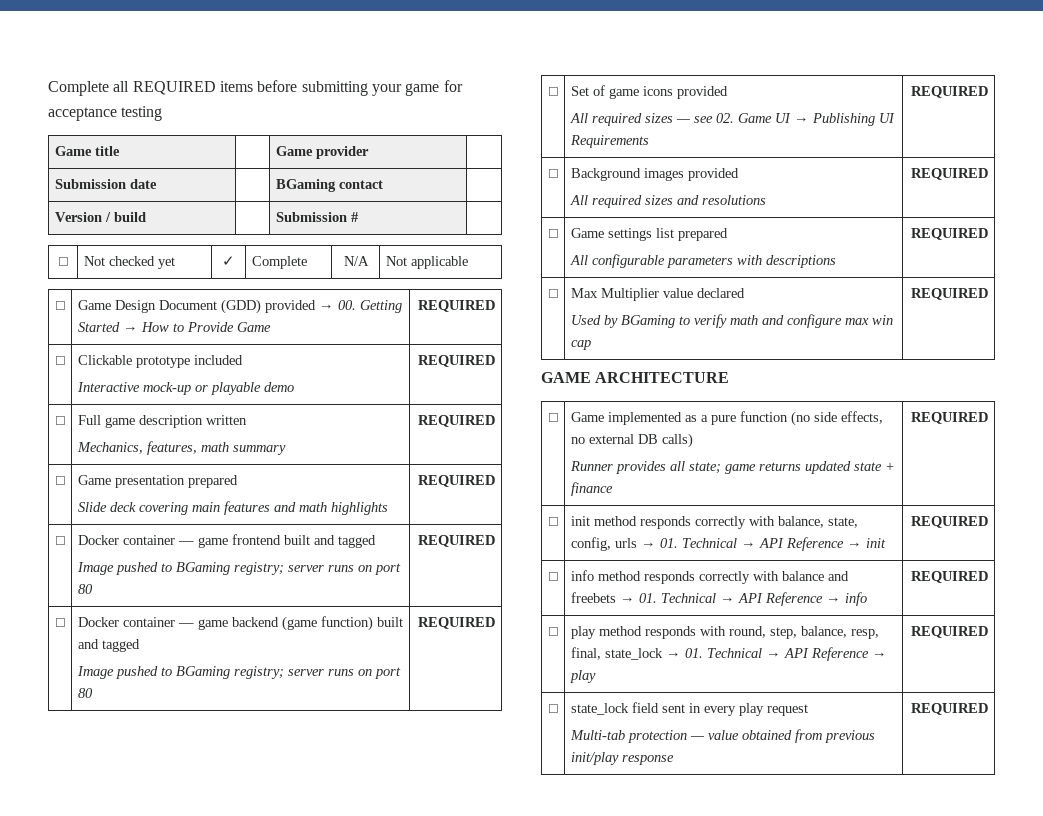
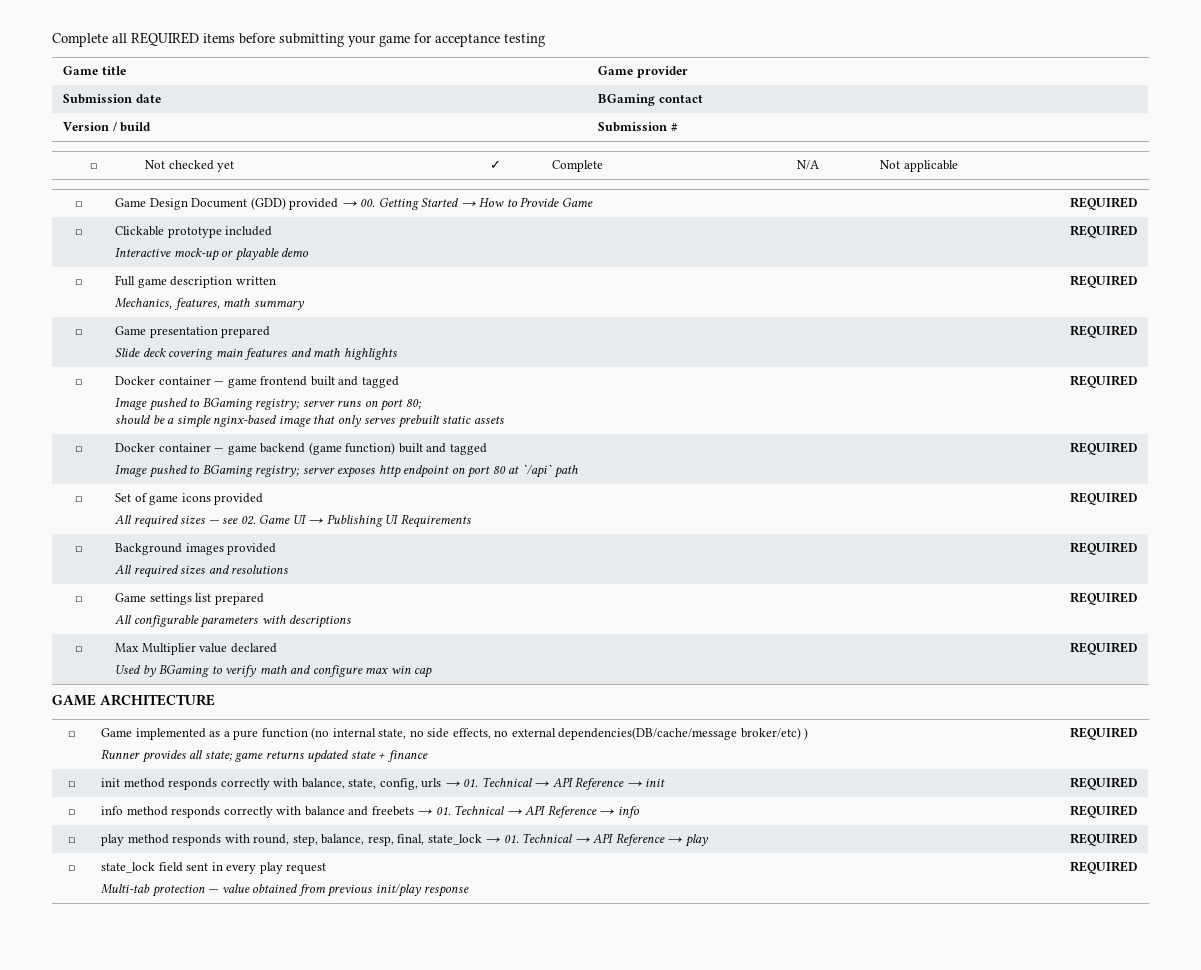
[77,584,93,594] 80 -> [405,399,422,409] [115,415,504,428] 80; // should be a simple nginx-based image that only serves prebuilt static assets
[327,667,401,679] [77,688,93,698] runs on port 80 -> [337,464,579,478] exposes http endpoint on port 80 at `/api` path
(810, 418) none -> [332,728,424,739] internal state, no
[637,433,693,448] DB calls) -> [558,727,809,740] dependencies(DB/cache/message broker/etc) )

